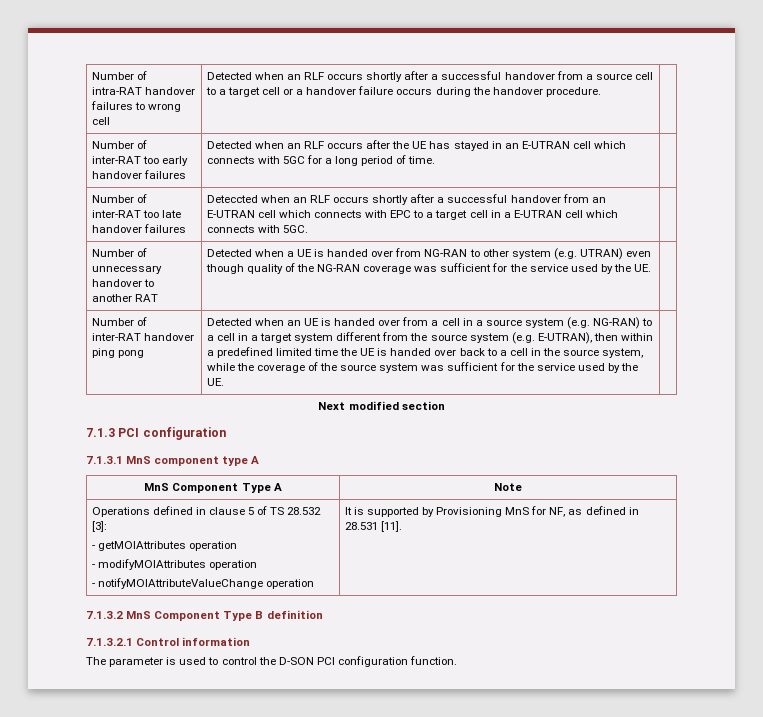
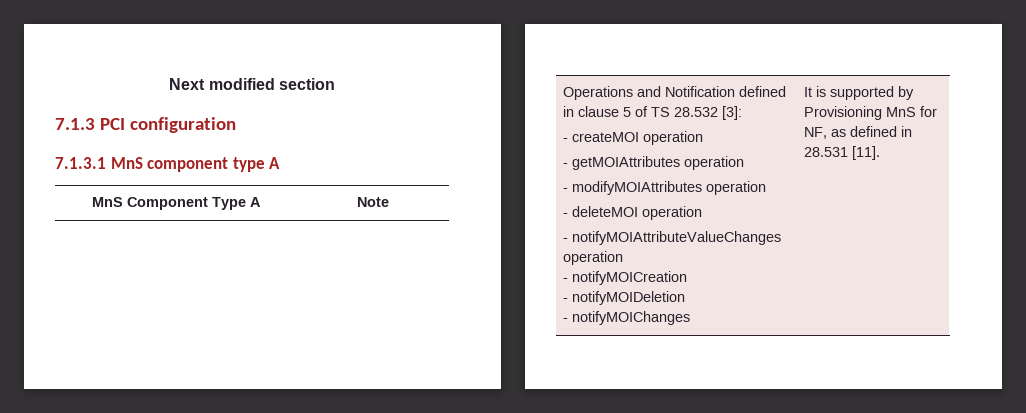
[91,71,147,80] [91,87,195,95] [90,101,181,112] [91,117,110,125] [206,71,653,82] [205,86,601,97] [91,140,147,149] [91,156,188,166] [91,170,186,179] [206,140,627,151] [206,155,436,166] [91,194,147,203] [91,210,181,218] [91,224,186,233] [206,194,606,205] [206,210,619,220] [206,225,308,233] [91,248,147,257] [91,265,162,274] [91,279,154,287] [91,294,158,302] [206,248,652,260] [205,263,652,274] [91,317,147,326] [91,333,194,341] [91,348,144,358] [206,317,653,329] [206,332,654,344] [206,347,644,358] [206,362,639,373] [206,378,224,386] Number of intra-RAT handover failures to wrong cell | Detected when an RLF occurs shortly after a successful handover from a source cell to a target cell or a handover failure occurs during the handover procedure. | // Number of inter-RAT too early handover failures | Detected when an RLF occurs after the UE has stayed in an E-UTRAN cell which connects with 5GC for a long period of time. | // Number of inter-RAT too late handover failures | Deteccted when an RLF occurs shortly after a successful handover from an E-UTRAN cell which connects with EPC to a target cell in a E-UTRAN cell which connects with 5GC. | // Number of unnecessary handover to another RAT | Detected when a UE is handed over from NG-RAN to other system (e.g. UTRAN) even though quality of the NG-RAN coverage was sufficient for the service used by the UE. | // Number of inter-RAT handover ping pong | Detected when an UE is handed over from a cell in a source system (e.g. NG-RAN) to a cell in a target system different from the source system (e.g. E-UTRAN), then within a predefined limited time the UE is handed over back to a cell in the source system, while the coverage of the source system was sufficient for the service used by the UE. | // -> (169, 84) none
(150, 512) none -> [637,86,736,97] and Notification
(107, 526) none -> [563,131,704,145] // - createMOI operation
[97,578,314,589] notifyMOIAttributeValueChange operation -> [572,206,703,220] [563,231,782,245] [563,251,624,265] [563,271,688,285] [563,291,686,305] [563,311,691,325] deleteMOI operation // - notifyMOIAttributeValueChanges operation // - notifyMOICreation // - notifyMOIDeletion // - notifyMOIChanges
[86,610,323,621] [86,637,251,646] [86,656,458,667] // 7.1.3.2 MnS Component Type B definition // 7.1.3.2.1 Control information // The parameter is used to control the D-SON PCI configuration function. -> (881, 153) none

